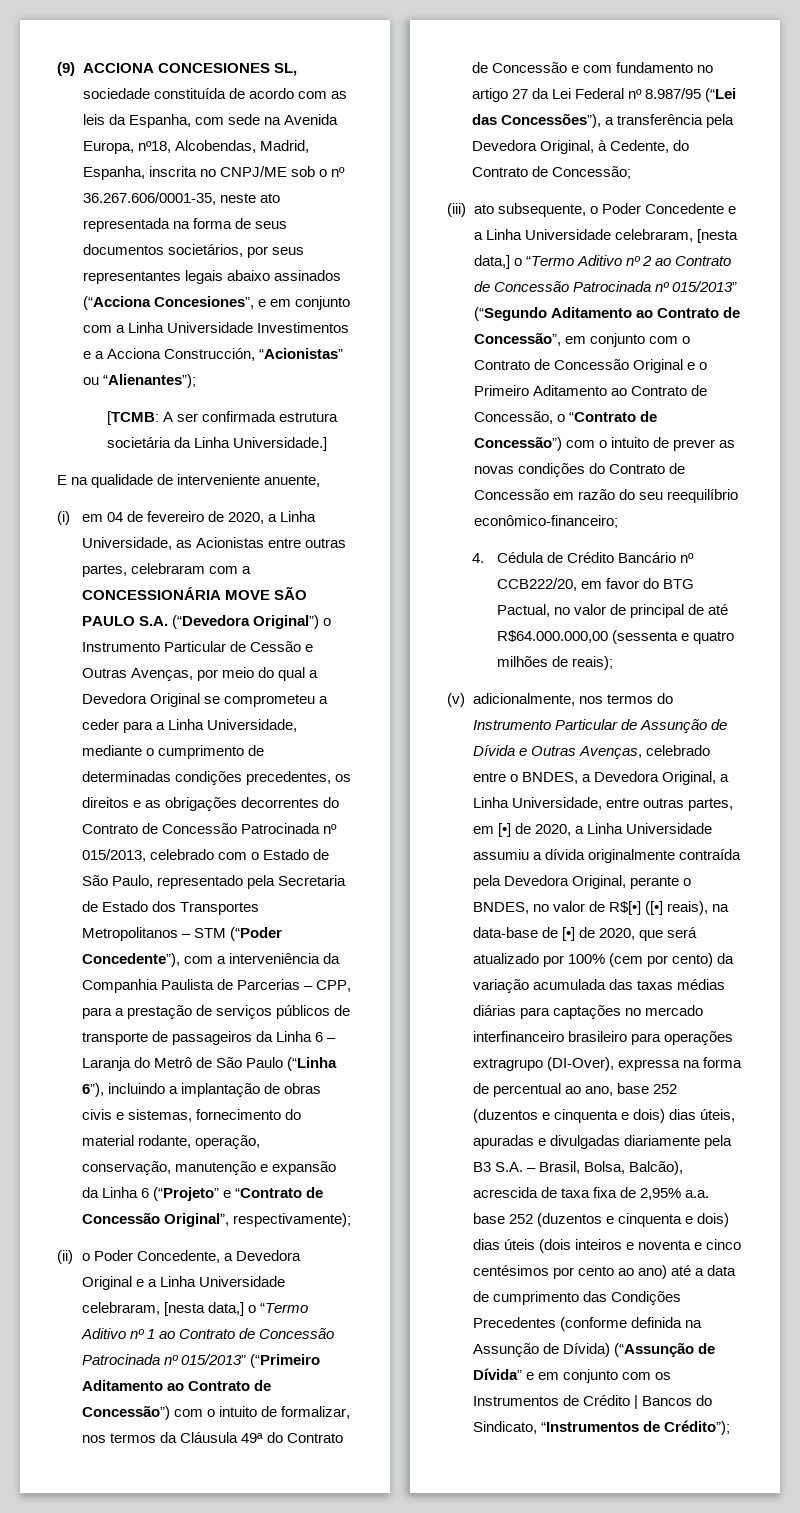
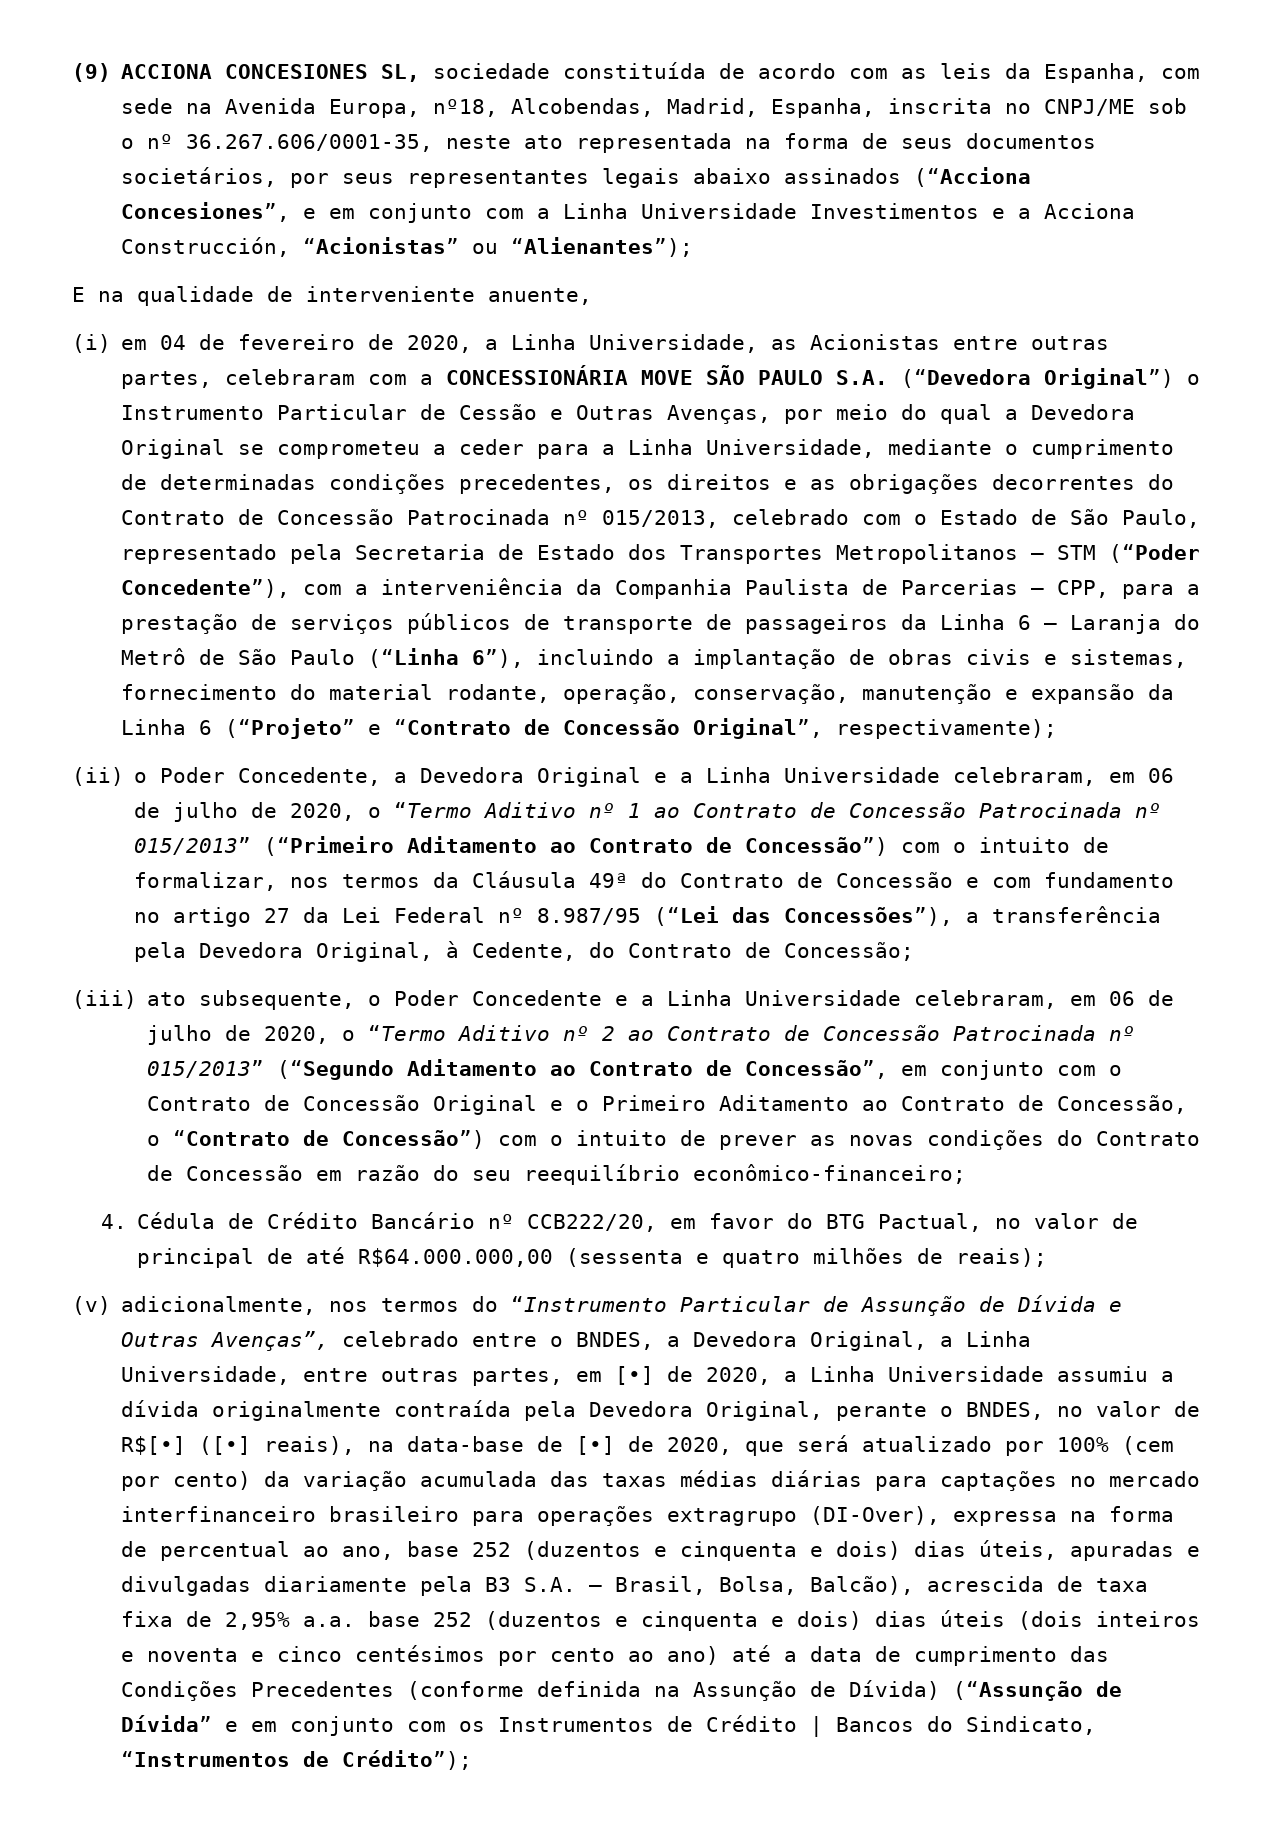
[106,411,339,425] [106,437,328,451] // [TCMB: A ser confirmada estrutura societária da Linha Universidade.] -> (694, 247) none
[164,1302,245,1316] [nesta data,] -> [1109,768,1175,783] [134,802,356,822] em 06 de julho de 2020,
[696,229,738,243] [473,255,510,269] [nesta data,] -> [1070,990,1175,1006] [147,1025,330,1045] em 06 de julho de 2020,
[472,720,551,730] Instrumento -> [511,1296,668,1312] “Instrumento
[578,746,642,759] Avenças, -> [210,1331,330,1351] Avenças”,

